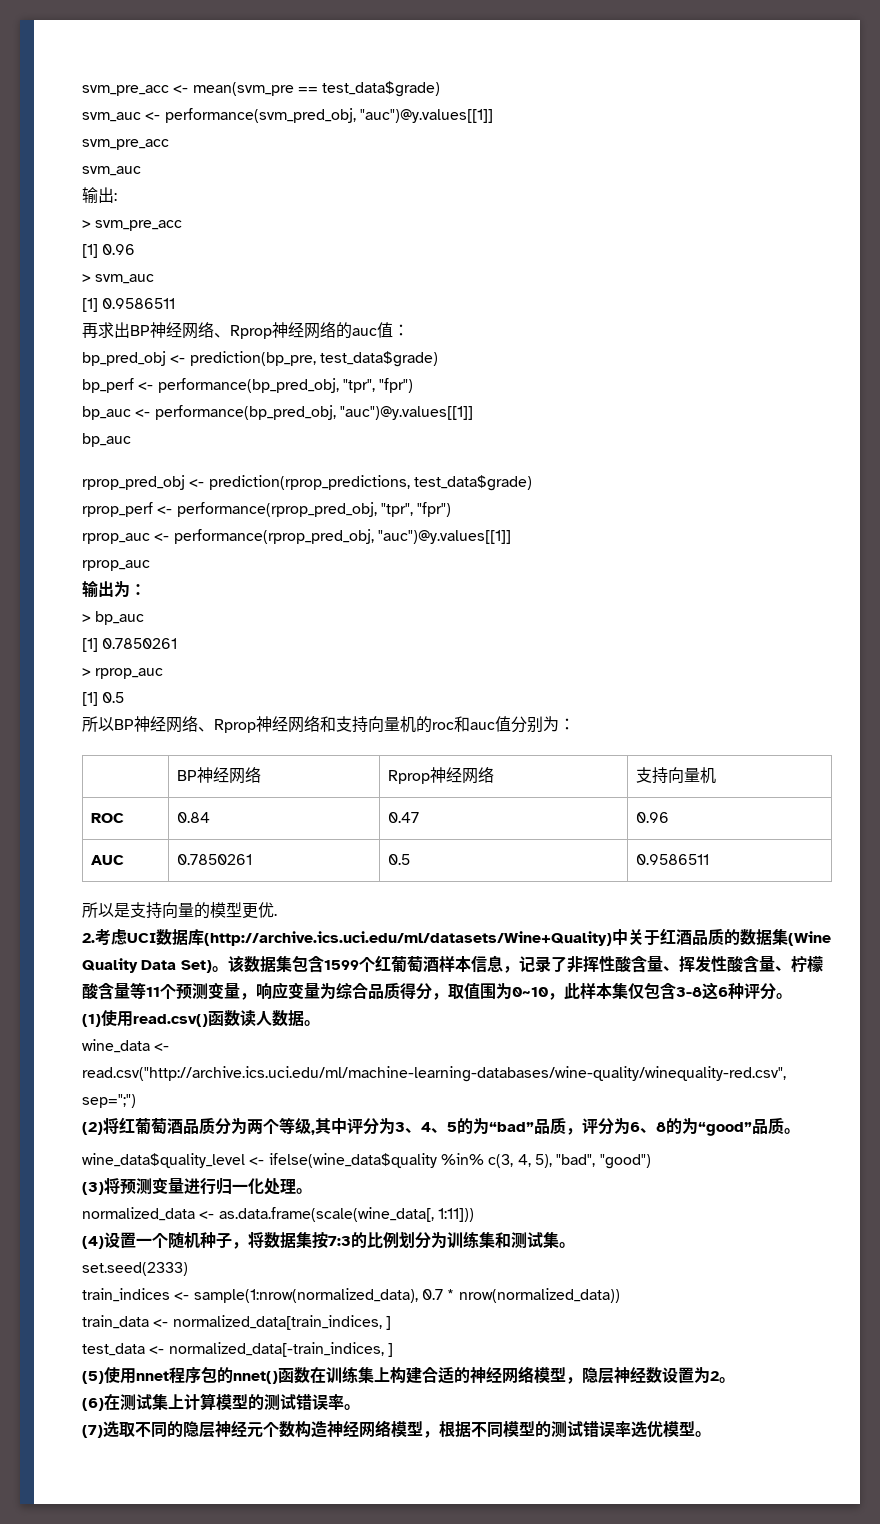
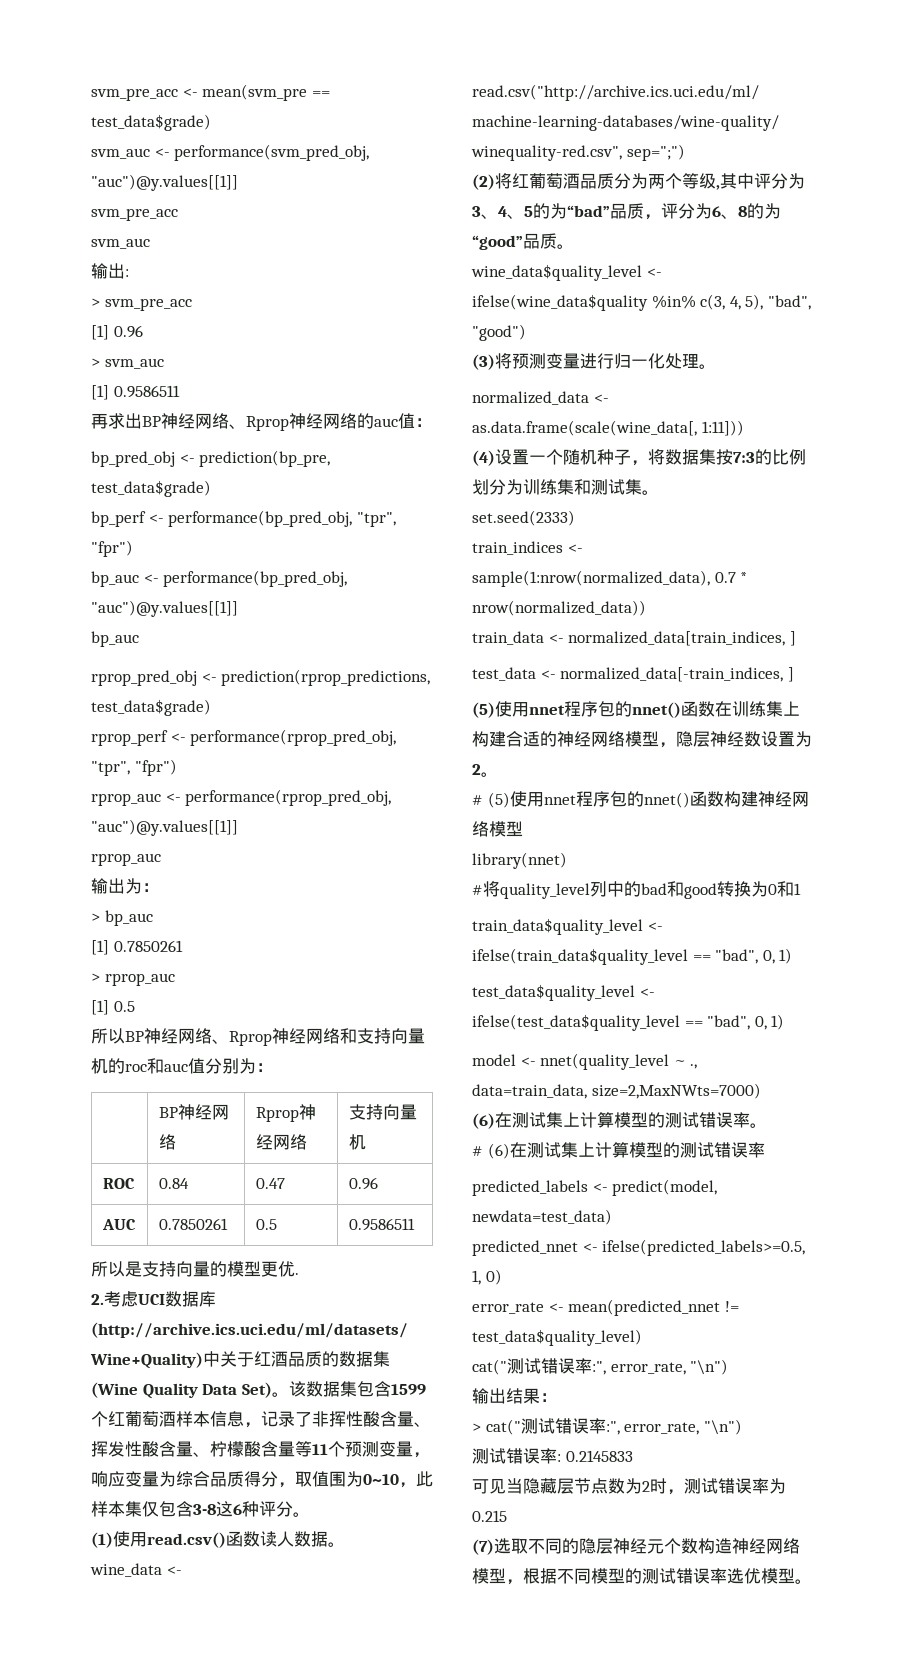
(735, 1380) none -> [472,791,809,808] [472,821,523,837] [472,852,567,869] [472,881,801,899] [472,918,663,935] [472,948,793,965] [472,984,655,1001] [472,1014,785,1031] [472,1053,698,1070] [472,1083,761,1099] // # (5)使用nnet程序包的nnet()函数构建神经网络模型 // library(nnet) // #将quality_level列中的bad和good转换为0和1 // train_data$quality_level <- ifelse(train_data$quality_level == "bad", 0, 1) // test_data$quality_level <- ifelse(test_data$quality_level == "bad", 0, 1) // model <- nnet(quality_level ~ ., data=train_data, size=2,MaxNWts=7000)
(360, 1407) none -> [472,1142,765,1159] [472,1179,718,1196] [472,1209,612,1225] [472,1239,806,1256] [472,1269,502,1285] [472,1299,739,1316] [472,1329,642,1346] [472,1358,729,1375] [472,1388,557,1404] [472,1418,742,1435] [472,1448,633,1464] [472,1478,786,1495] [472,1510,507,1522] // # (6)在测试集上计算模型的测试错误率 // predicted_labels <- predict(model, newdata=test_data) // predicted_nnet <- ifelse(predicted_labels>=0.5, 1, 0) // error_rate <- mean(predicted_nnet != test_data$quality_level) // cat("测试错误率:", error_rate, "\n") // 输出结果： // > cat("测试错误率:", error_rate, "\n") // 测试错误率: 0.2145833 // 可见当隐藏层节点数为2时，测试错误率为0.215

